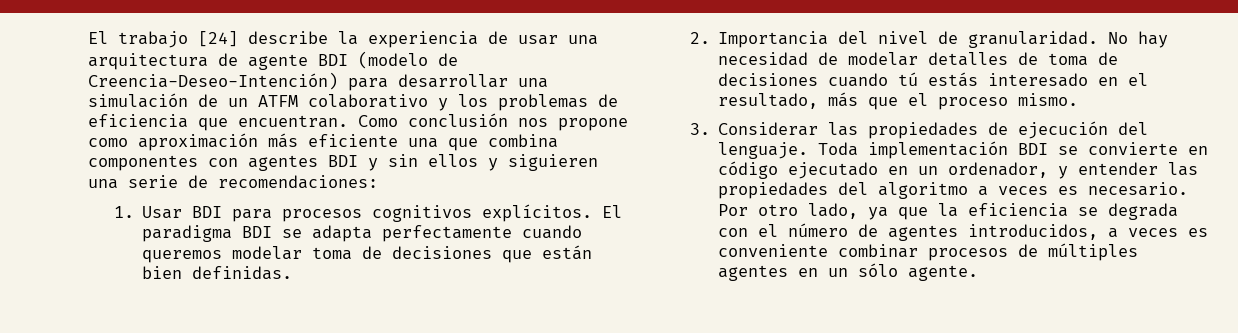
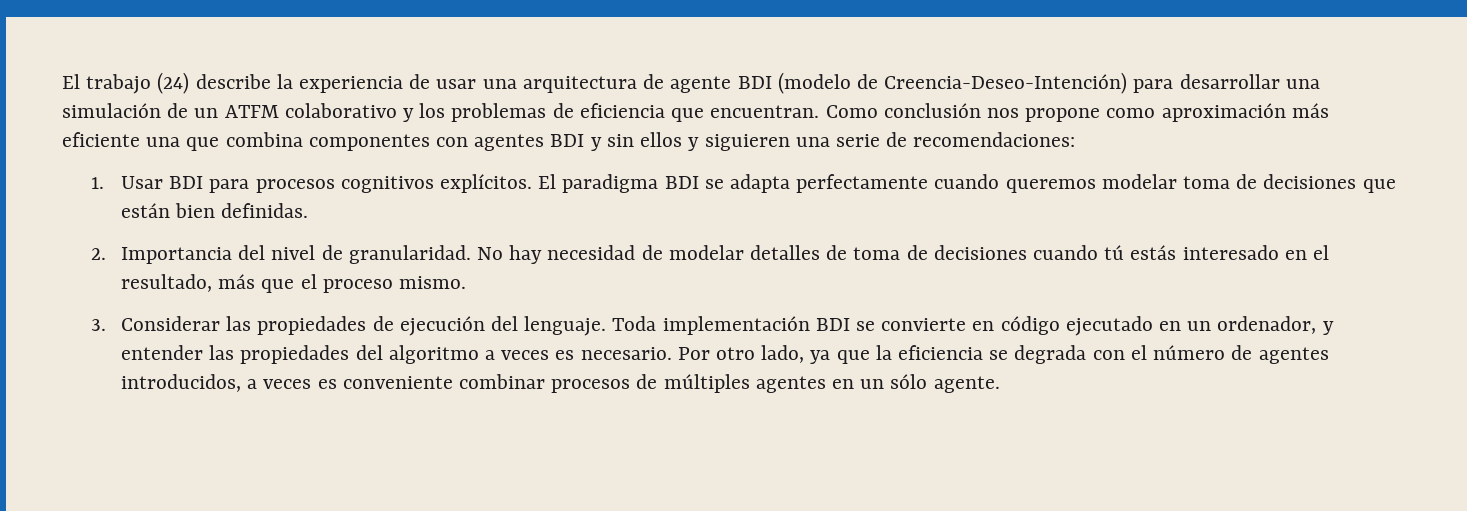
[198,31,238,47] [24] -> [157,72,190,94] (24)

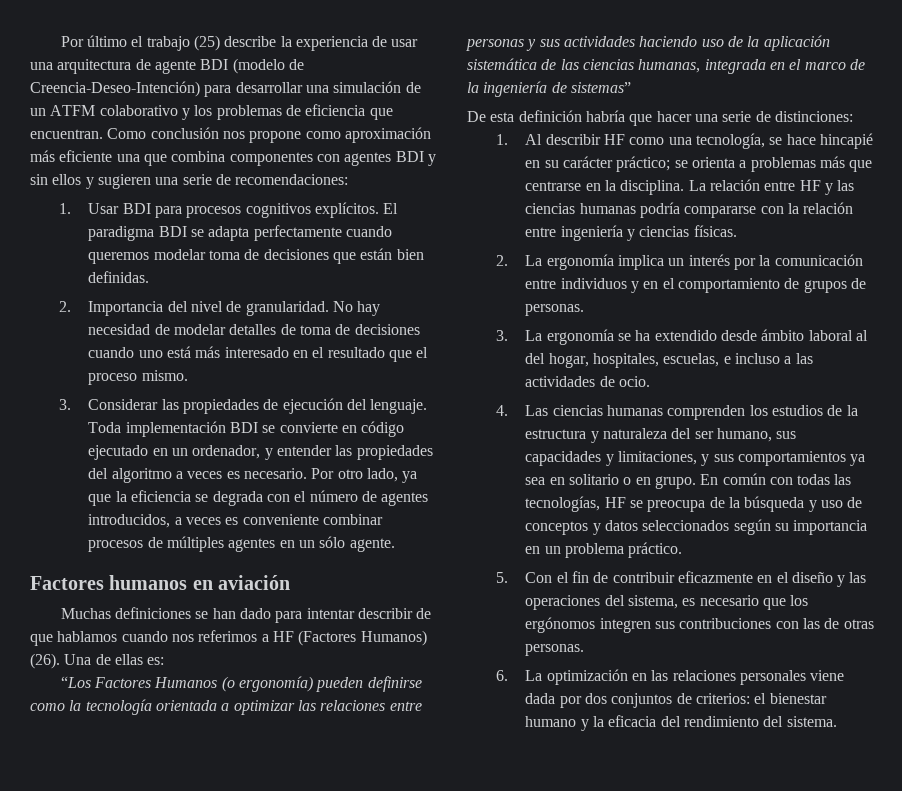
[62,72,190,94] El trabajo (24) -> [60,35,220,51] Por último el trabajo (25)
[704,134,790,151] siguieren -> [97,174,151,189] sugieren
[1104,245,1177,260] tú estás -> [138,346,221,358] uno está más
[120,274,256,292] resultado, más -> [327,347,385,358] resultado
(1000, 384) none -> [30,575,291,590] [60,607,432,623] [30,630,427,646] [30,653,165,669] [60,676,422,692] [30,699,422,715] [466,35,830,51] [467,58,865,74] [467,81,631,97] [467,110,853,126] [496,133,873,149] [525,156,873,172] [525,179,855,195] [525,202,854,218] [525,225,737,241] [496,254,863,270] [525,278,866,293] [525,304,585,316] [496,329,868,345] [525,353,813,368] [525,376,650,387] [496,405,858,420] [525,428,797,443] [525,451,866,466] [525,473,852,489] [525,496,863,512] [525,519,868,535] [525,542,683,558] [496,571,867,587] [525,595,809,610] [525,617,874,633] [525,644,585,656] [496,669,845,685] [525,693,827,708] [525,715,837,731] // Factores humanos en aviación // Muchas definiciones se han dado para intentar describir de que hablamos cuando nos referimos a HF (Factores Humanos) (26). Una de ellas es: // “Los Factores Humanos (o ergonomía) pueden definirse como la tecnología orientada a optimizar las relaciones entre personas y sus actividades haciendo uso de la aplicación sistemática de las ciencias humanas, integrada en el marco de la ingeniería de sistemas” // De esta definición habría que hacer una serie de distinciones: // 1. Al describir HF como una tecnología, se hace hincapié en su carácter práctico; se orienta a problemas más que centrarse en la disciplina. La relación entre HF y las ciencias humanas podría compararse con la relación entre ingeniería y ciencias físicas. // 2. La ergonomía implica un interés por la comunicación entre individuos y en el comportamiento de grupos de personas. // 3. La ergonomía se ha extendido desde ámbito laboral al del hogar, hospitales, escuelas, e incluso a las actividades de ocio. // 4. Las ciencias humanas comprenden los estudios de la estructura y naturaleza del ser humano, sus capacidades y limitaciones, y sus comportamientos ya sea en solitario o en grupo. En común con todas las tecnologías, HF se preocupa de la búsqueda y uso de conceptos y datos seleccionados según su importancia en un problema práctico. // 5. Con el fin de contribuir eficazmente en el diseño y las operaciones del sistema, es necesario que los ergónomos integren sus contribuciones con las de otras personas. // 6. La optimización en las relaciones personales viene dada por dos conjuntos de criterios: el bienestar humano y la eficacia del rendimiento del sistema.

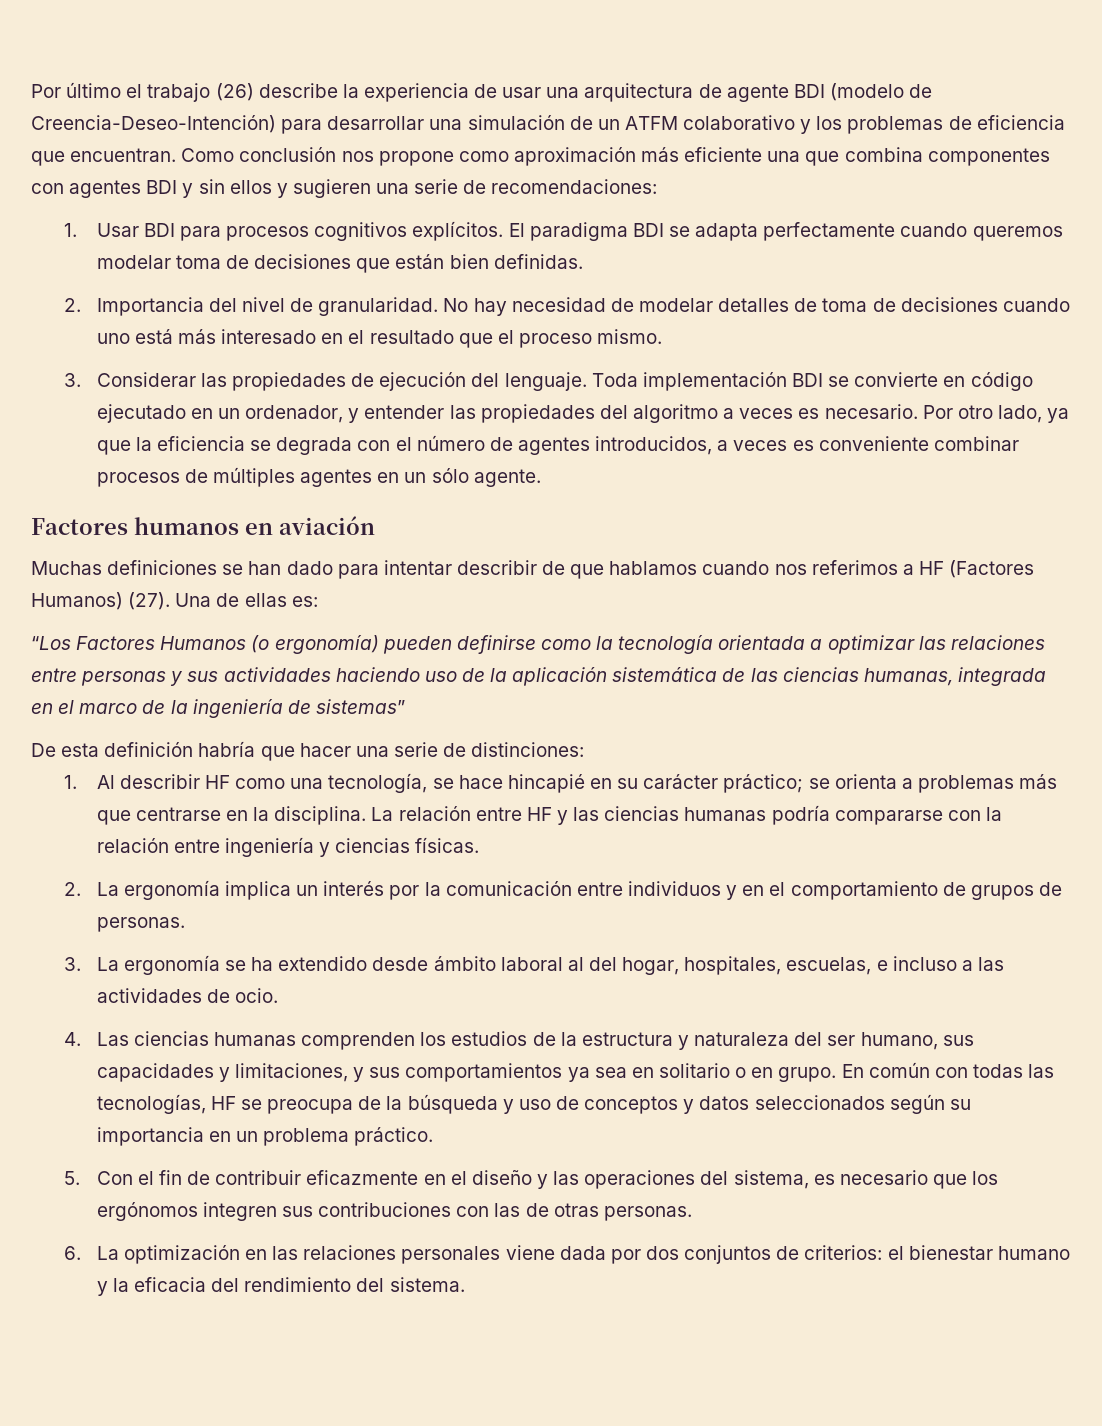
[193,35,220,51] (25) -> [215,83,254,101] (26)
[30,653,60,669] (26). -> [128,592,171,610] (27).

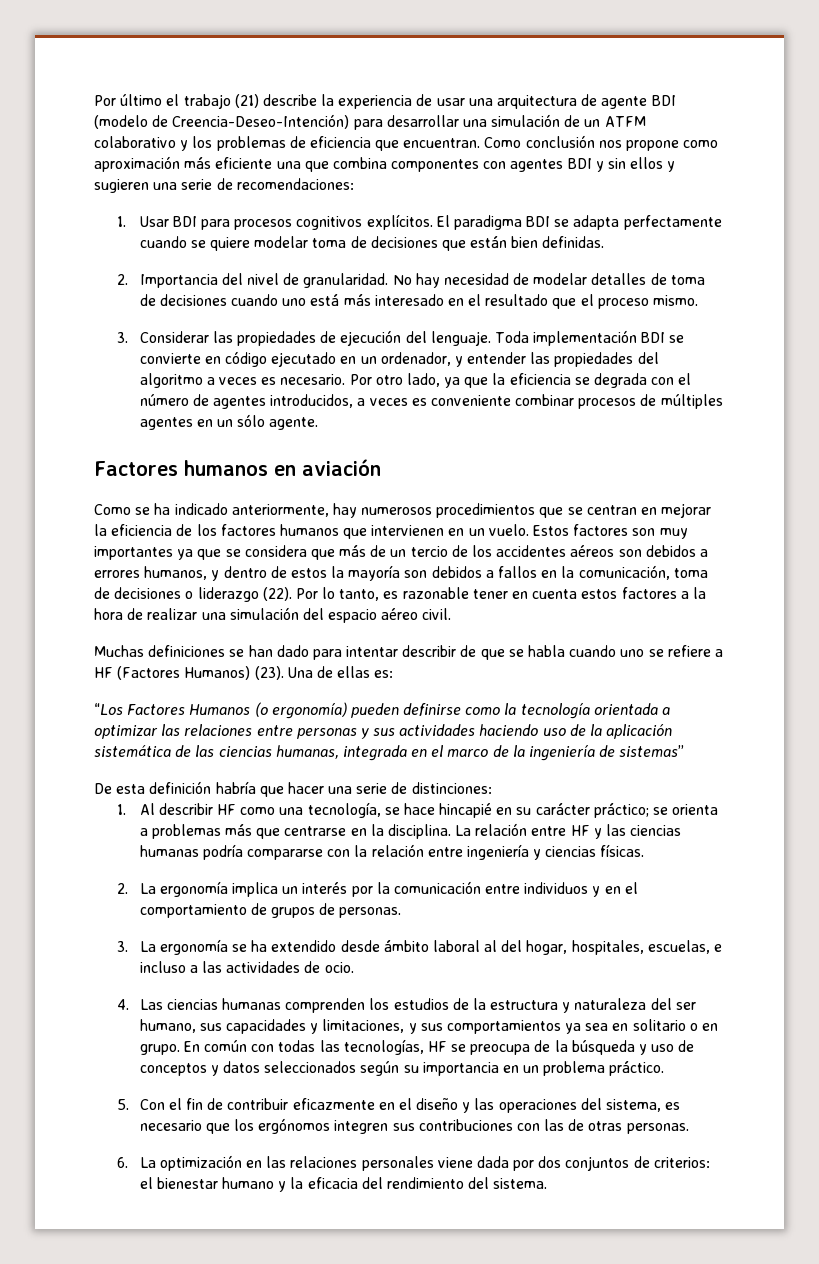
[215,83,254,101] (26) -> [234,94,259,108] (21)
[972,226,1063,241] queremos -> [190,237,250,251] se quiere
(375, 525) none -> [94,503,712,518] [94,524,688,539] [94,545,708,560] [94,565,708,581] [94,587,706,602] [94,607,452,623] // Como se ha indicado anteriormente, hay numerosos procedimientos que se centran en mejorar la eficiencia de los factores humanos que intervienen en un vuelo. Estos factores son muy importantes ya que se considera que más de un tercio de los accidentes aéreos son debidos a errores humanos, y dentro de estos la mayoría son debidos a fallos en la comunicación, toma de decisiones o liderazgo (22). Por lo tanto, es razonable tener en cuenta estos factores a la hora de realizar una simulación del espacio aéreo civil.
[609,560,898,575] hablamos cuando nos referimos -> [508,645,711,657] se habla cuando uno se refiere
[128,592,171,610] (27). -> [254,666,284,680] (23).

